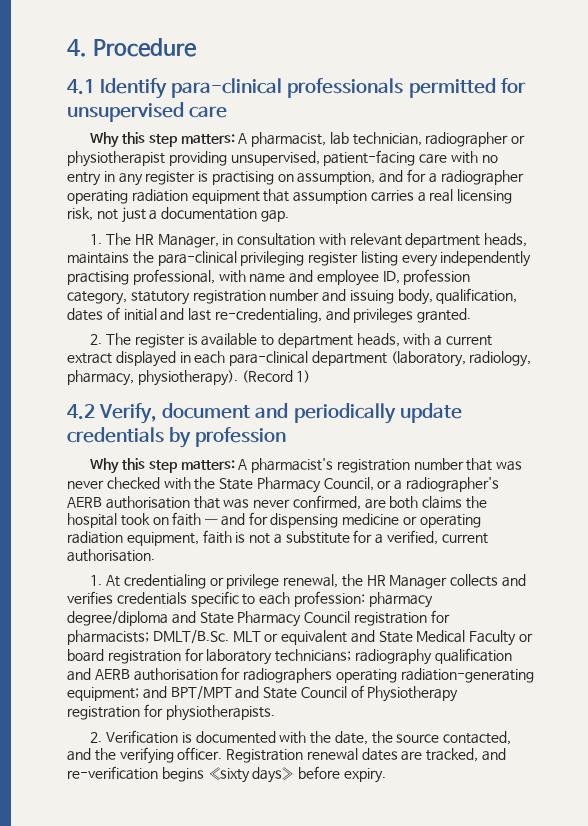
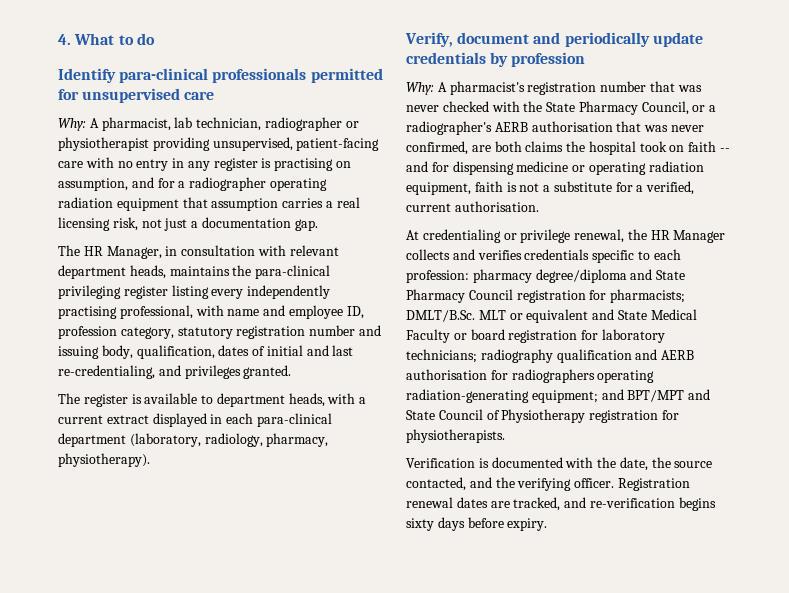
[92,38,197,57] [67,79,95,95] Procedure // 4.1 -> [74,33,155,45] What to do //
[90,132,235,148] Why this step matters: -> [58,118,86,131] Why:
[90,234,103,245] 1. -> (318, 225) none
[90,334,103,345] 2. -> (292, 372) none
[241,370,311,383] [67,404,95,420] (Record 1) // 4.2 -> (150, 460) //
[90,458,235,474] Why this step matters: -> [406,82,434,95] Why:
[205,519,219,524] — -> [720,148,731,152] --
[90,575,103,586] 1. -> (539, 206) none
[90,732,103,743] 2. -> (505, 436) none
[207,767,295,783] «sixty days» -> [406,517,465,531] sixty days

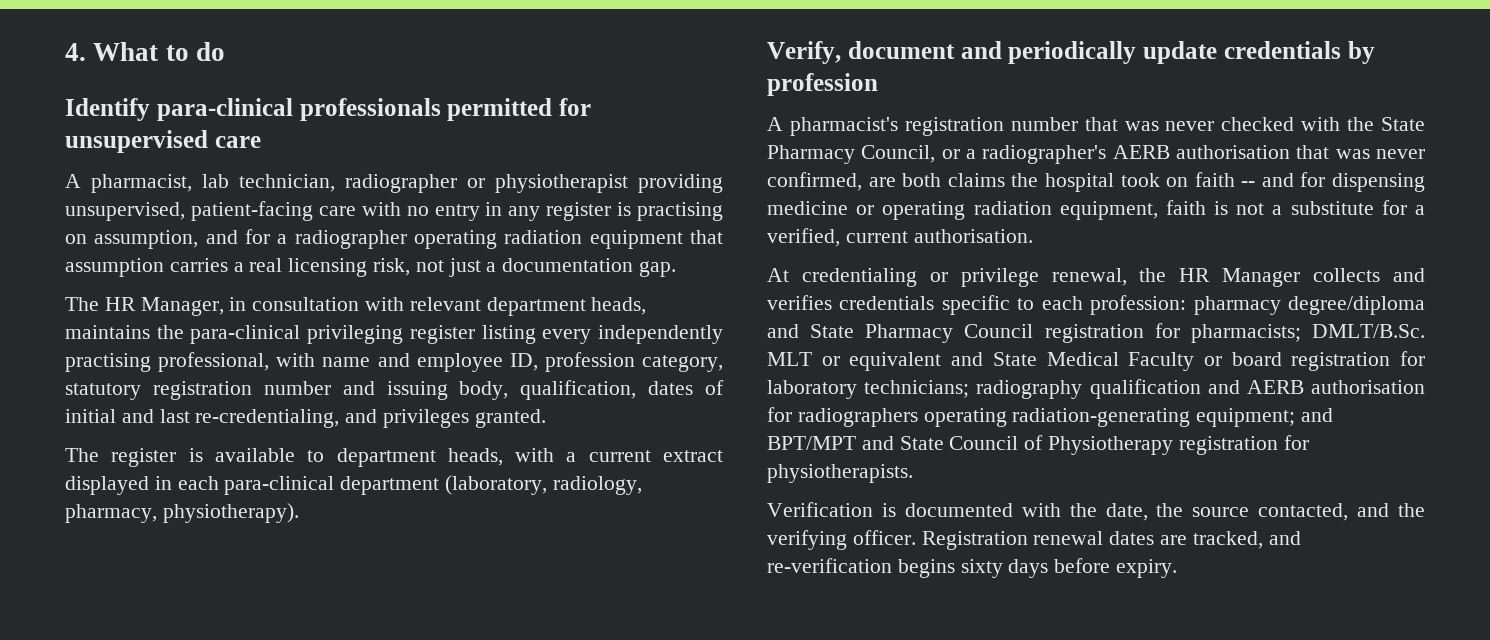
[58,118,86,131] Why: -> (261, 142) none
[406,82,434,95] Why: -> (878, 84) none

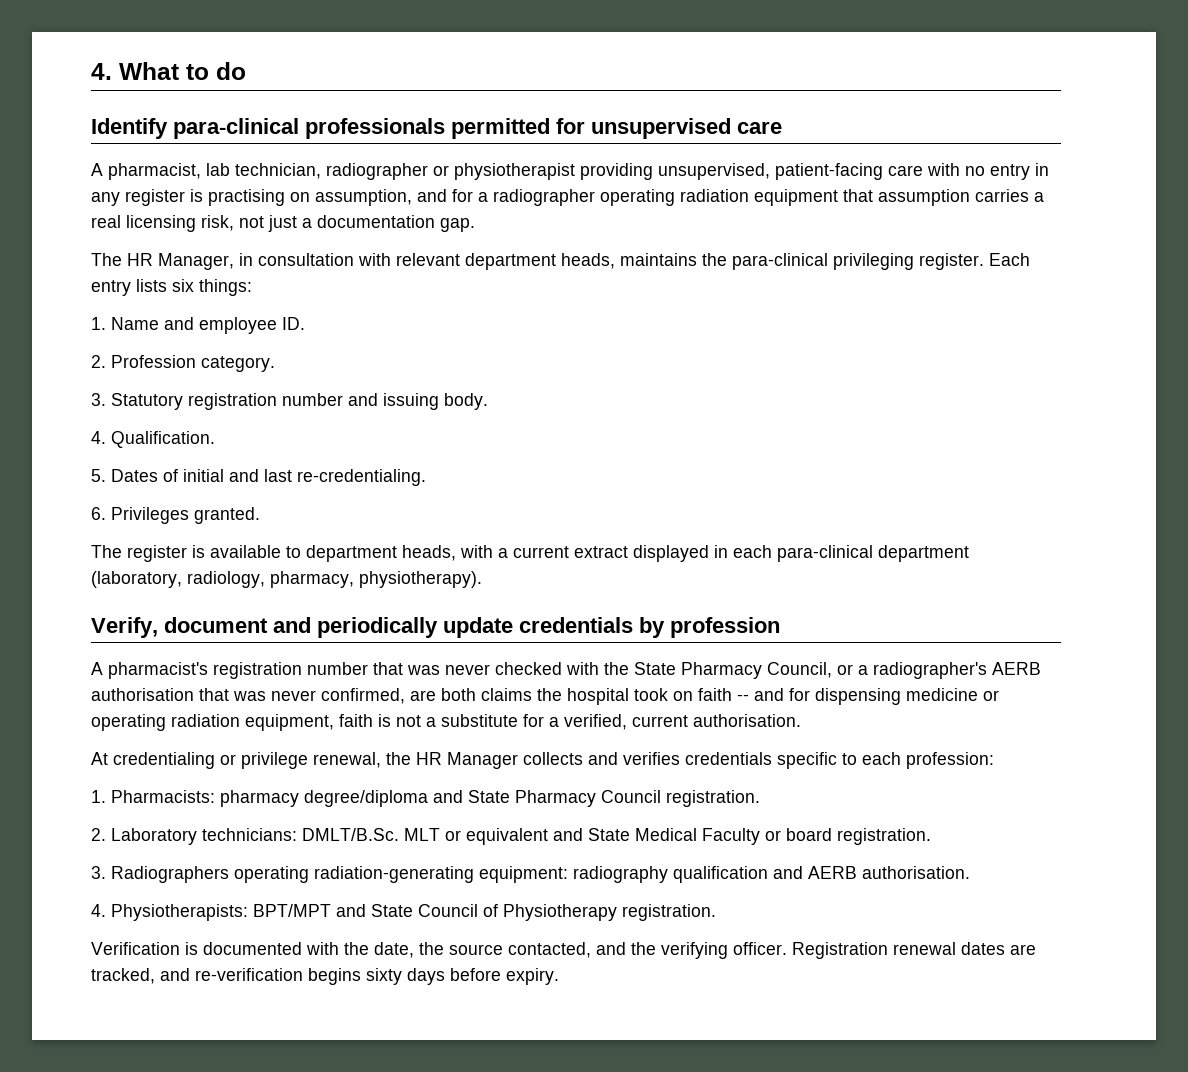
[409,325,723,344] [65,352,723,372] [65,380,694,400] register listing every independently practising professional, with name and employee ID, profession category, statutory registration number and issuing body, qualification, dates -> [919,253,1030,270] [91,279,252,296] [91,317,305,334] [91,355,275,372] [91,393,488,410] [91,431,215,448] [91,469,158,482] register. Each entry lists six things: // 1. Name and employee ID. // 2. Profession category. // 3. Statutory registration number and issuing body. // 4. Qualification. // 5. Dates
[195,409,470,428] re-credentialing, and privileges -> [297,469,426,486] [91,507,189,524] re-credentialing. // 6. Privileges
(1187, 305) none -> [91,790,215,803] // 1. Pharmacists:
[1044,323,1301,343] registration for pharmacists; -> [666,790,760,807] [91,828,297,845] registration. // 2. Laboratory technicians:
[1291,351,1425,371] [767,379,1425,399] [767,407,1334,427] registration for laboratory technicians; radiography qualification and AERB authorisation for radiographers operating radiation-generating equipment; and -> [837,828,931,845] [91,866,970,883] [91,904,248,921] registration. // 3. Radiographers operating radiation-generating equipment: radiography qualification and AERB authorisation. // 4. Physiotherapists:
[1178,435,1309,455] [767,464,913,483] registration for physiotherapists. -> [622,904,716,921] registration.

